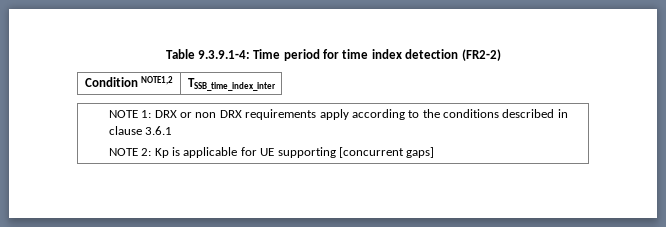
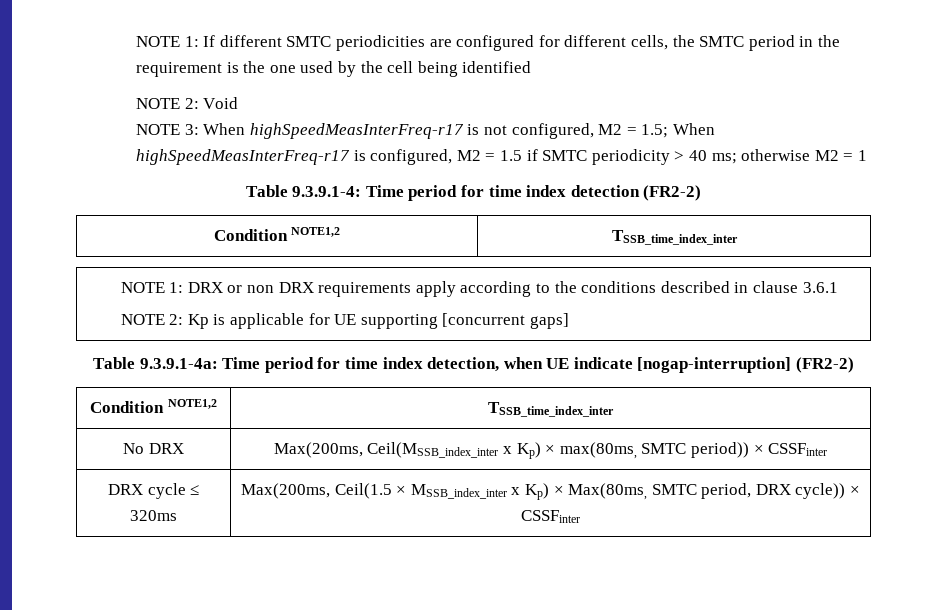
(165, 54) none -> [136,35,840,51] [136,61,532,77] [136,97,239,109] [136,123,715,139] [136,149,867,165] NOTE 1: If different SMTC periodicities are configured for different cells, the SMTC period in the requirement is the one used by the cell being identified // NOTE 2: Void // NOTE 3: When highSpeedMeasInterFreq-r17 is not configured, M2 = 1.5; When highSpeedMeasInterFreq-r17 is configured, M2 = 1.5 if SMTC periodicity > 40 ms; otherwise M2 = 1 //
(435, 152) none -> [92,357,855,373] [90,399,217,413] [488,402,614,417] [123,443,184,454] [273,442,828,459] [107,483,200,499] [130,510,177,521] [240,483,861,500] [521,510,580,523] // Table 9.3.9.1-4a: Time period for time index detection, when UE indicate [nogap-interruption] (FR2-2) // Condition NOTE1,2 | TSSB_time_index_inter // No DRX | Max(200ms, Ceil(MSSB_index_inter x Kp) × max(80ms, SMTC period)) × CSSFinter // DRX cycle ≤ 320ms | Max(200ms, Ceil(1.5 × MSSB_index_inter x Kp) × Max(80ms, SMTC period, DRX cycle)) × CSSFinter

